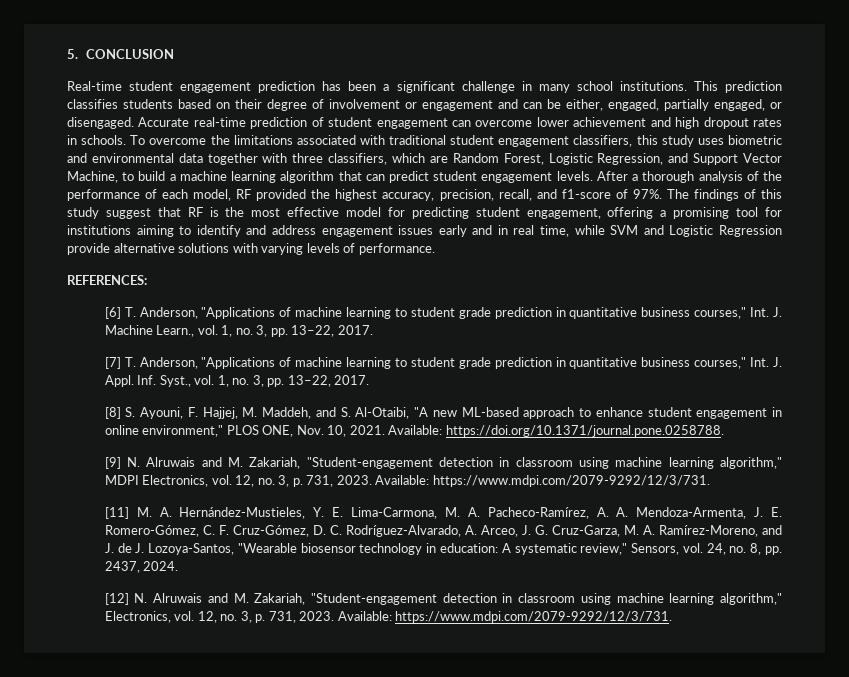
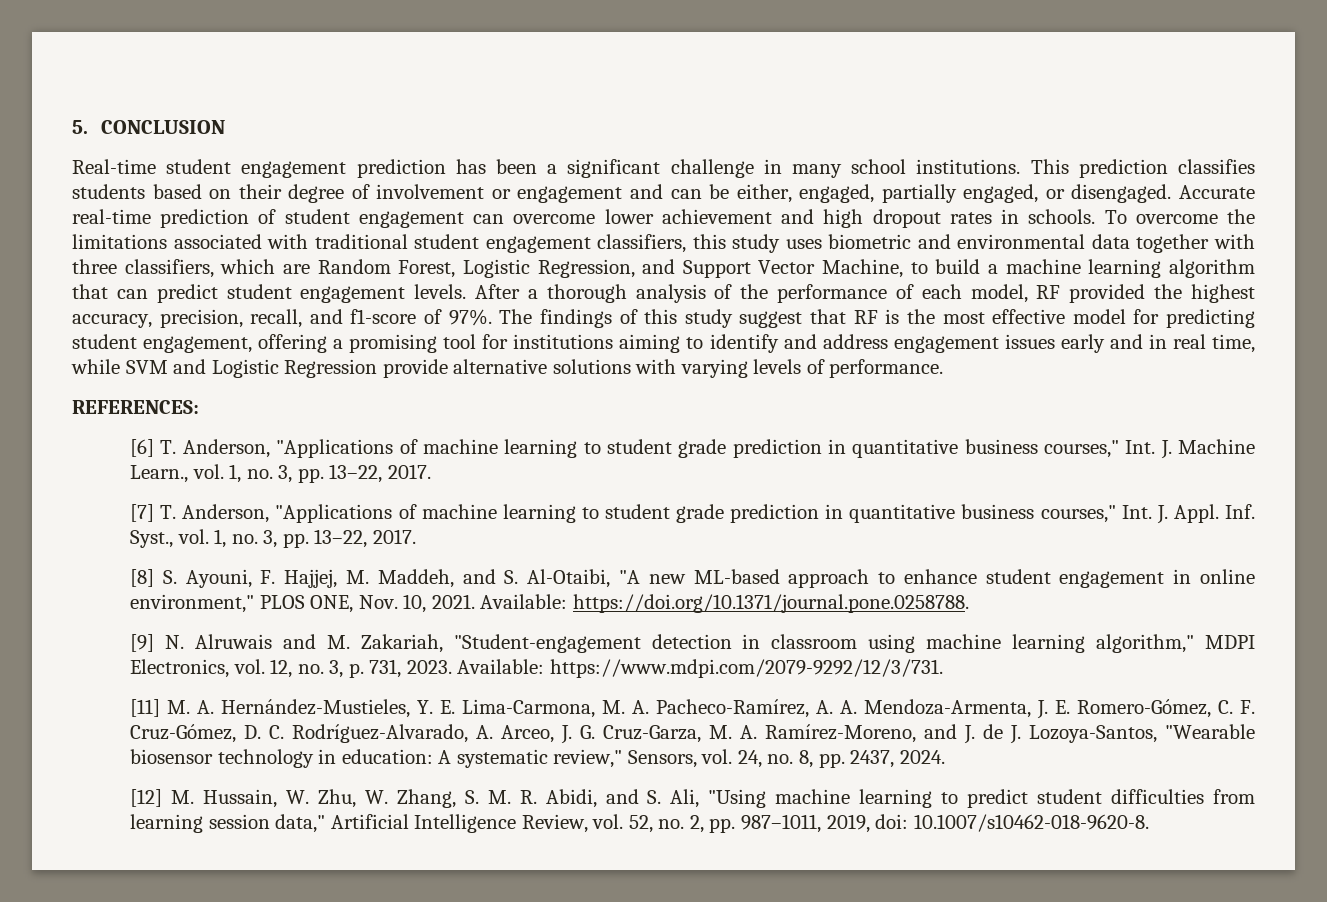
[134,593,783,605] [104,611,673,623] N. Alruwais and M. Zakariah, "Student-engagement detection in classroom using machine learning algorithm," Electronics, vol. 12, no. 3, p. 731, 2023. Available: https://www.mdpi.com/2079-9292/12/3/731. -> [171,789,1255,808] [130,814,1149,833] M. Hussain, W. Zhu, W. Zhang, S. M. R. Abidi, and S. Ali, "Using machine learning to predict student difficulties from learning session data," Artificial Intelligence Review, vol. 52, no. 2, pp. 987–1011, 2019, doi: 10.1007/s10462-018-9620-8.

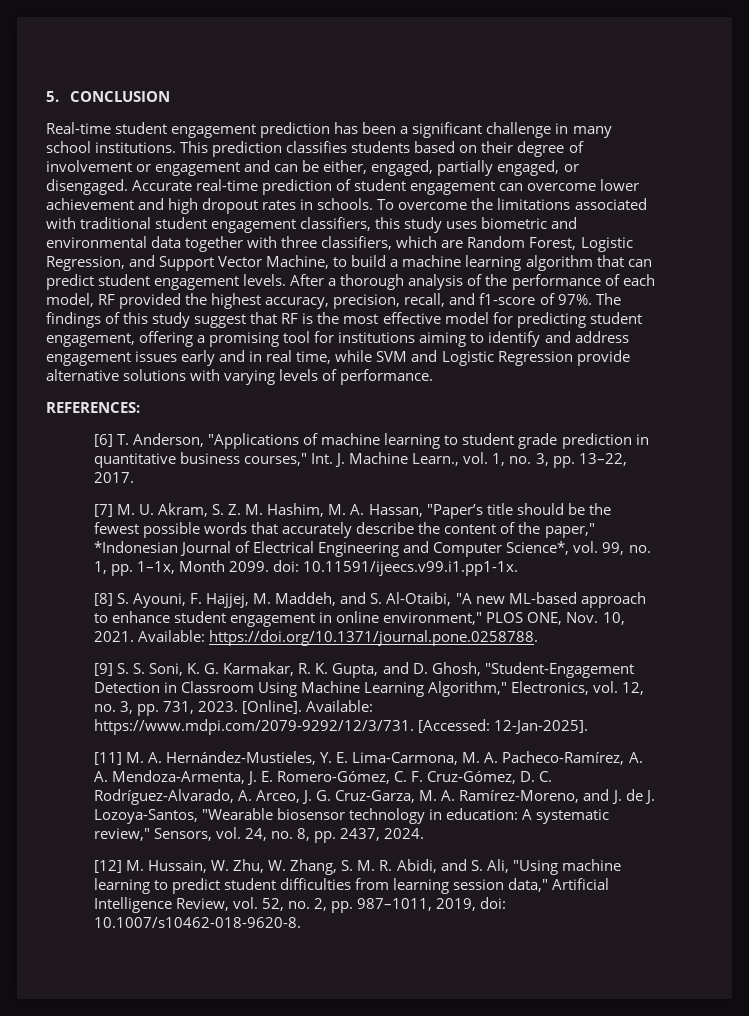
[160,504,1256,524] [130,529,416,548] T. Anderson, "Applications of machine learning to student grade prediction in quantitative business courses," Int. J. Appl. Inf. Syst., vol. 1, no. 3, pp. 13–22, 2017. -> [117,503,611,519] [94,522,595,538] [94,541,651,557] [94,560,519,576] M. U. Akram, S. Z. M. Hashim, M. A. Hassan, "Paper’s title should be the fewest possible words that accurately describe the content of the paper," *Indonesian Journal of Electrical Engineering and Computer Science*, vol. 99, no. 1, pp. 1–1x, Month 2099. doi: 10.11591/ijeecs.v99.i1.pp1-1x.
[165,634,1255,653] N. Alruwais and M. Zakariah, "Student-engagement detection in classroom using machine learning algorithm," MDPI -> [117,662,634,678] [94,681,508,697] S. S. Soni, K. G. Karmakar, R. K. Gupta, and D. Ghosh, "Student-Engagement Detection in Classroom Using Machine Learning Algorithm,"
[348,663,364,678] p. -> [137,704,160,716] pp.
(452, 667) none -> [242,700,303,714] [Online].
(943, 668) none -> [418,719,589,734] [Accessed: 12-Jan-2025].

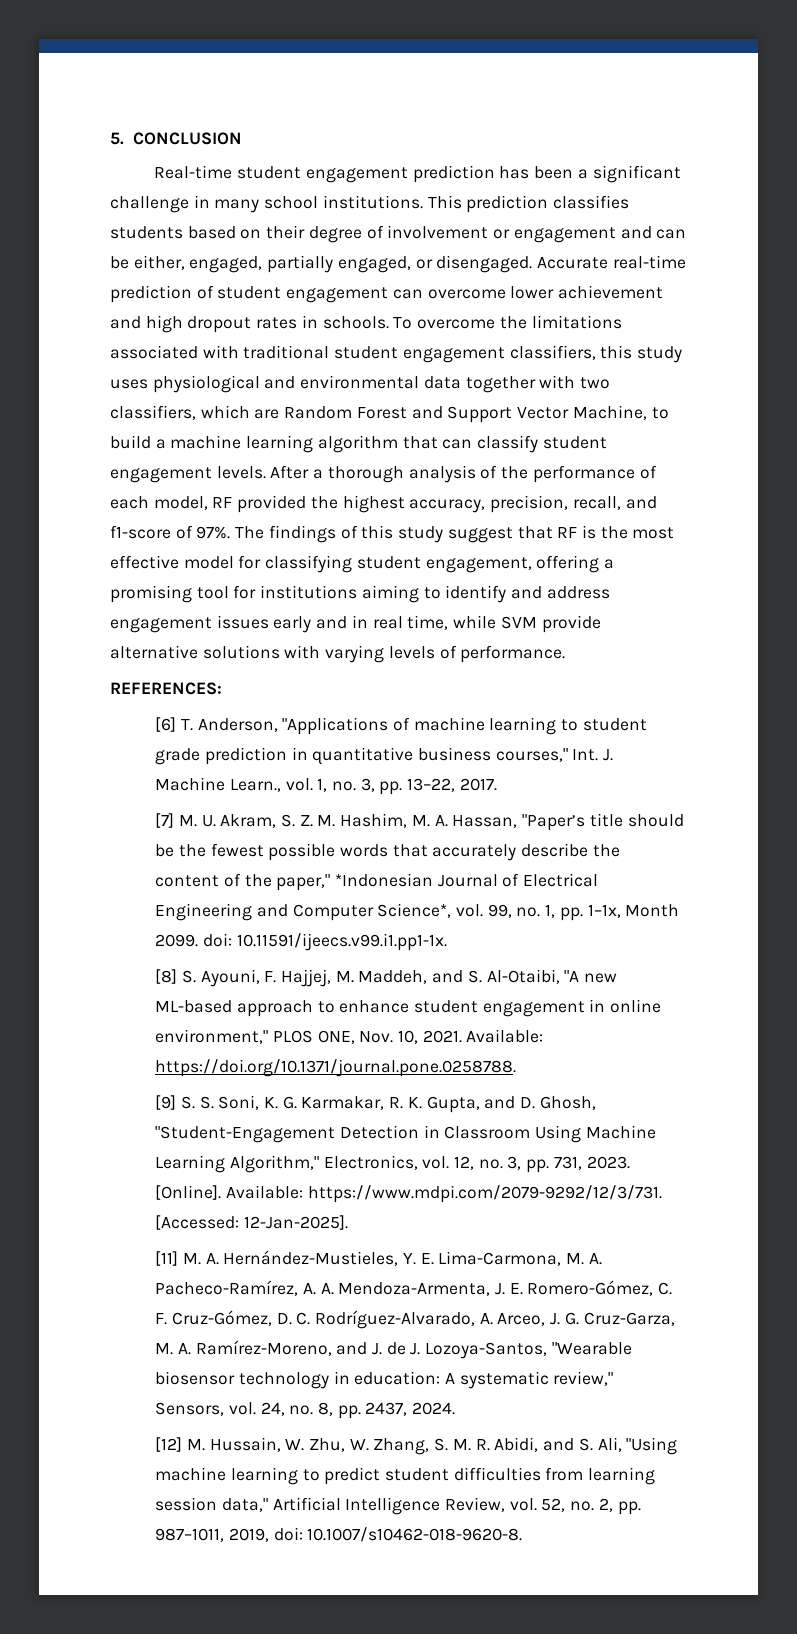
[481,217,548,229] biometric -> [152,375,260,393] physiological
[281,236,318,248] three -> [580,377,611,389] two
[529,237,633,252] [46,256,125,271] Forest, Logistic Regression, -> [356,407,407,419] Forest
[46,274,94,290] predict -> [477,435,539,453] classify
[516,312,586,328] predicting -> [265,555,353,573] classifying
[411,350,573,366] and Logistic Regression -> (537, 622) none

